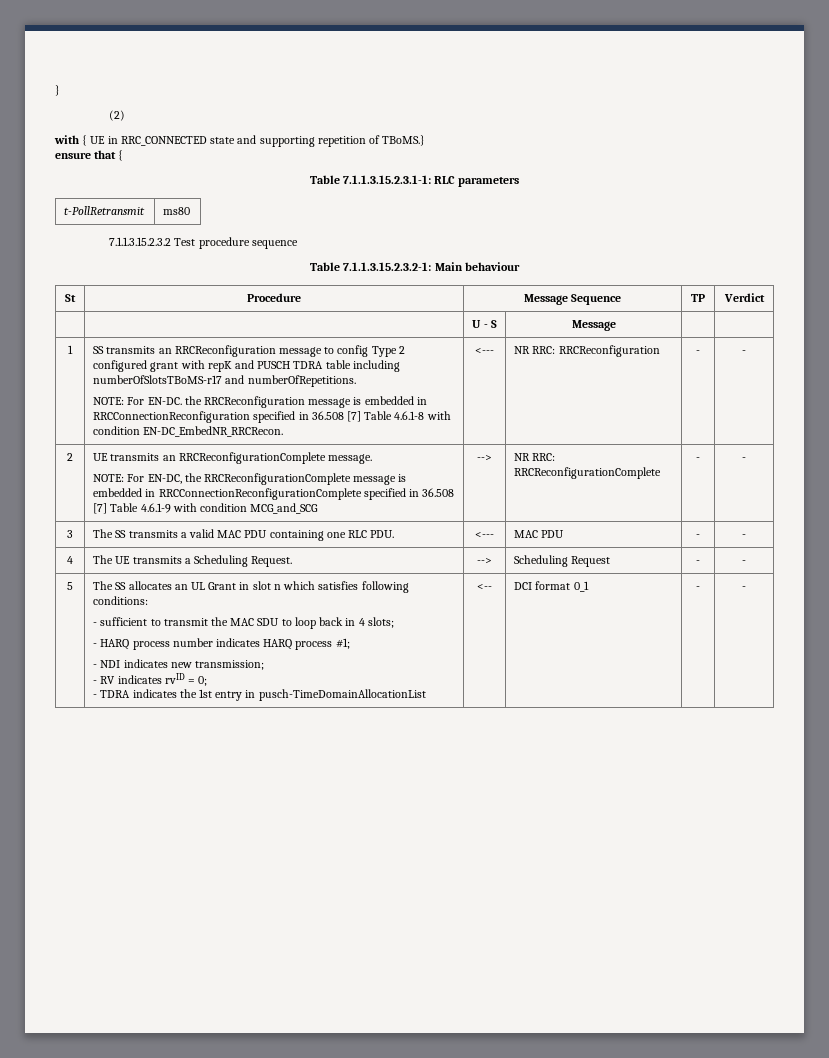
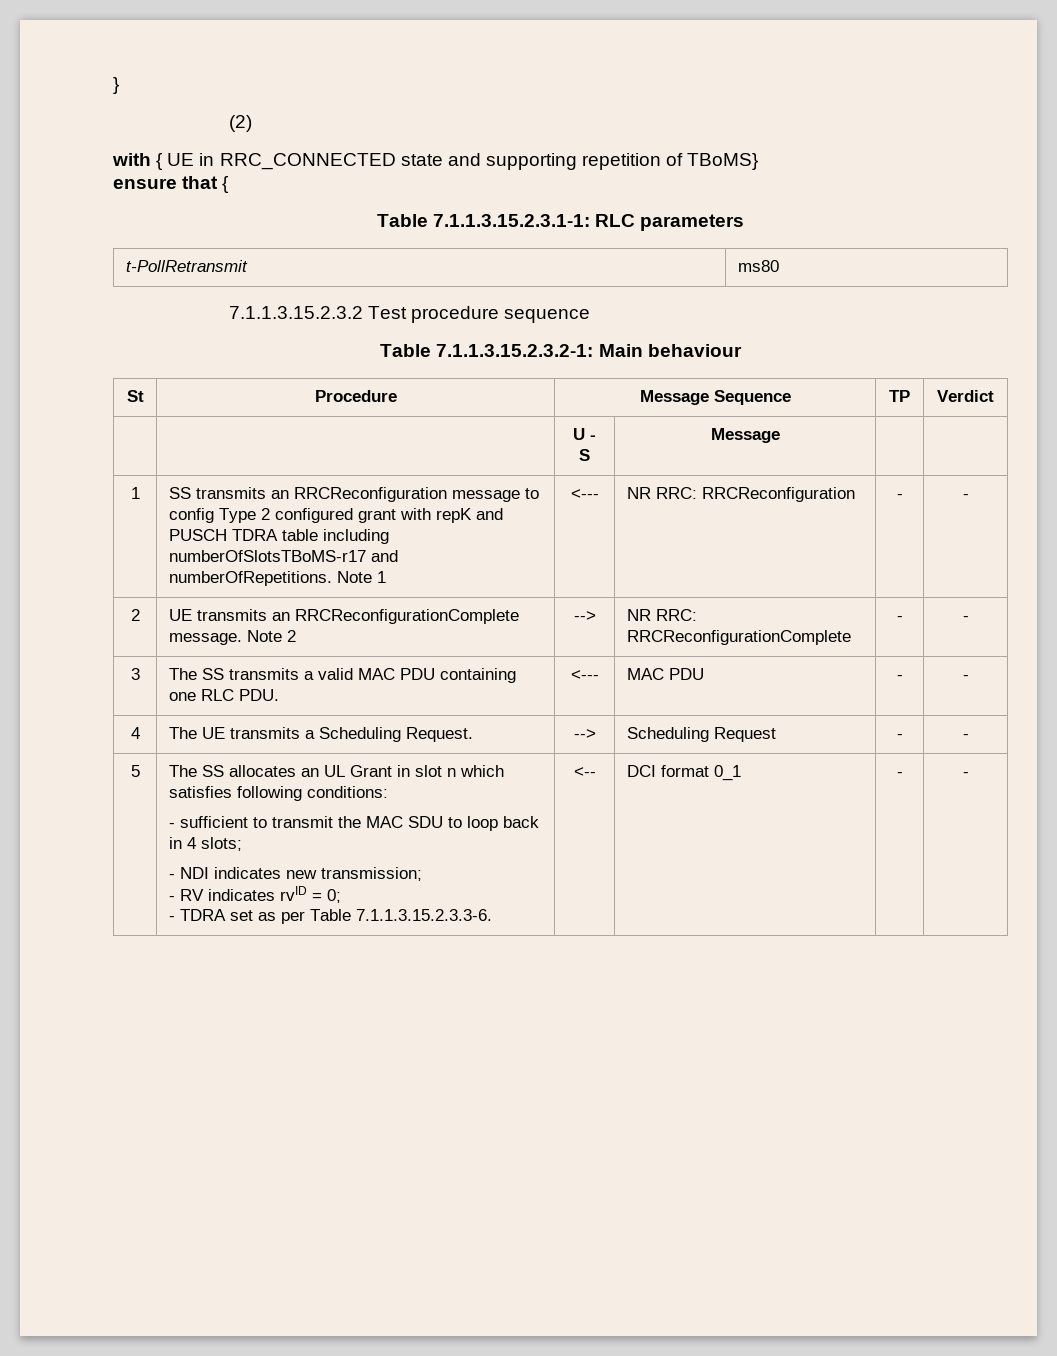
[382,135,426,146] TBoMS.} -> [687,153,759,170] TBoMS}
[93,396,427,408] [93,411,451,423] [93,426,284,437] // NOTE: For EN-DC. the RRCReconfiguration message is embedded in RRCConnectionReconfiguration specified in 36.508 [7] Table 4.6.1-8 with condition EN-DC_EmbedNR_RRCRecon. -> [336,571,386,583] Note 1
[93,473,407,485] [93,488,455,500] [93,503,319,514] // NOTE: For EN-DC, the RRCReconfigurationComplete message is embedded in RRCConnectionReconfigurationComplete specified in 36.508 [7] Table 4.6.1-9 with condition MCG_and_SCG -> [246,630,296,642] Note 2
[93,638,350,650] // - HARQ process number indicates HARQ process #1; -> (242, 844) none
[132,689,426,701] indicates the 1st entry in pusch-TimeDomainAllocationList -> [229,909,492,924] set as per Table 7.1.1.3.15.2.3.3-6.

